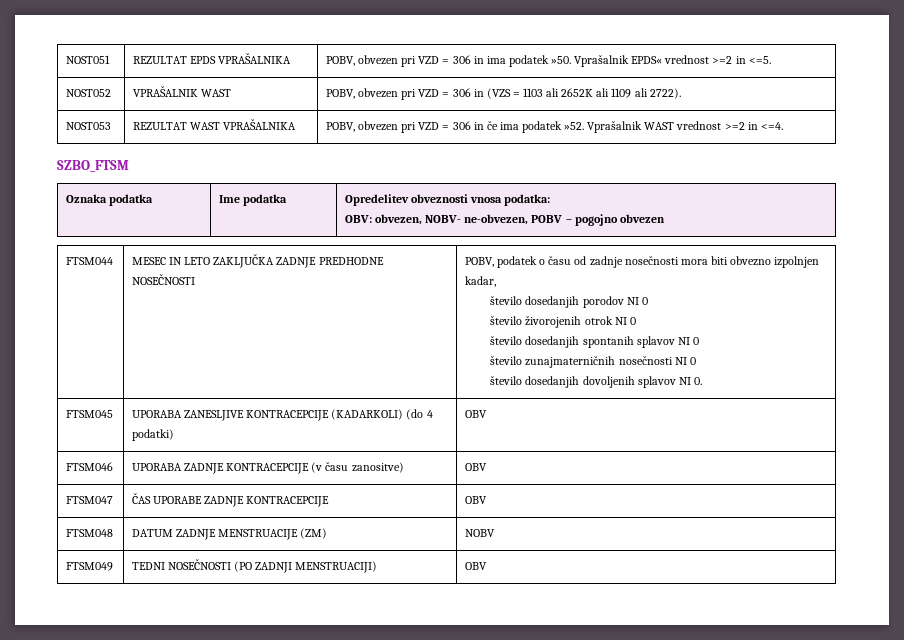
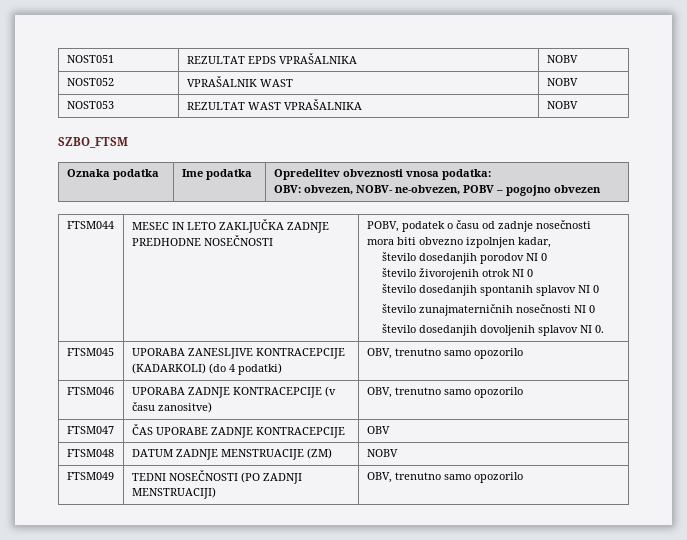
[326,55,771,67] [66,89,112,97] [133,86,232,97] [326,88,681,100] [66,122,112,130] [133,119,297,130] [326,121,783,133] POBV, obvezen pri VZD = 306 in ima podatek »50. Vprašalnik EPDS« vrednost >=2 in <=5. // NOST052 | VPRAŠALNIK WAST | POBV, obvezen pri VZD = 306 in (VZS = 1103 ali 2652K ali 1109 ali 2722). // NOST053 | REZULTAT WAST VPRAŠALNIKA | POBV, obvezen pri VZD = 306 in če ima podatek »52. Vprašalnik WAST vrednost >=2 in <=4. -> [546,55,578,63] [66,78,114,86] [186,76,293,87] [546,78,578,86] [66,101,114,109] [186,99,362,110] [546,101,578,109] NOBV // NOST052 | VPRAŠALNIK WAST | NOBV // NOST053 | REZULTAT WAST VPRAŠALNIKA | NOBV
[465,410,488,418] OBV -> [366,348,523,359] OBV, trenutno samo opozorilo
[465,463,488,471] OBV -> [366,387,523,398] OBV, trenutno samo opozorilo
[465,562,488,570] OBV -> [366,472,523,483] OBV, trenutno samo opozorilo

